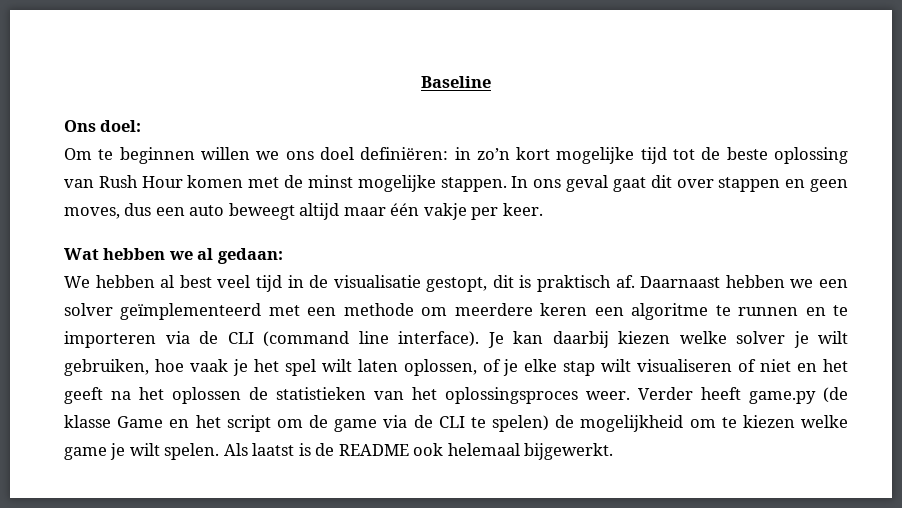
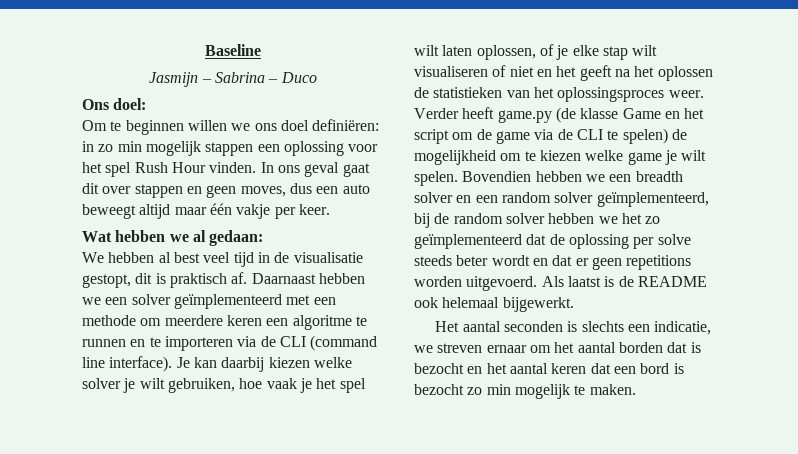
(491, 82) none -> [149,72,317,87] // Jasmijn – Sabrina – Duco
[476,147,848,164] [64,175,507,192] zo’n kort mogelijke tijd tot de beste oplossing van Rush Hour komen met de minst mogelijke stappen. -> [98,141,379,156] [82,162,257,177] zo min mogelijk stappen een oplossing voor het spel Rush Hour vinden.
(220, 451) none -> [462,171,683,182] [414,192,709,207] [414,213,661,228] [414,234,691,249] [414,255,692,270] [414,276,538,291] Bovendien hebben we een breadth solver en een random solver geïmplementeerd, bij de random solver hebben we het zo geïmplementeerd dat de oplossing per solve steeds beter wordt en dat er geen repetitions worden uitgevoerd.
(614, 451) none -> [435,321,712,335] [414,342,701,353] [414,363,684,374] [414,384,636,399] // Het aantal seconden is slechts een indicatie, we streven ernaar om het aantal borden dat is bezocht en het aantal keren dat een bord is bezocht zo min mogelijk te maken.

